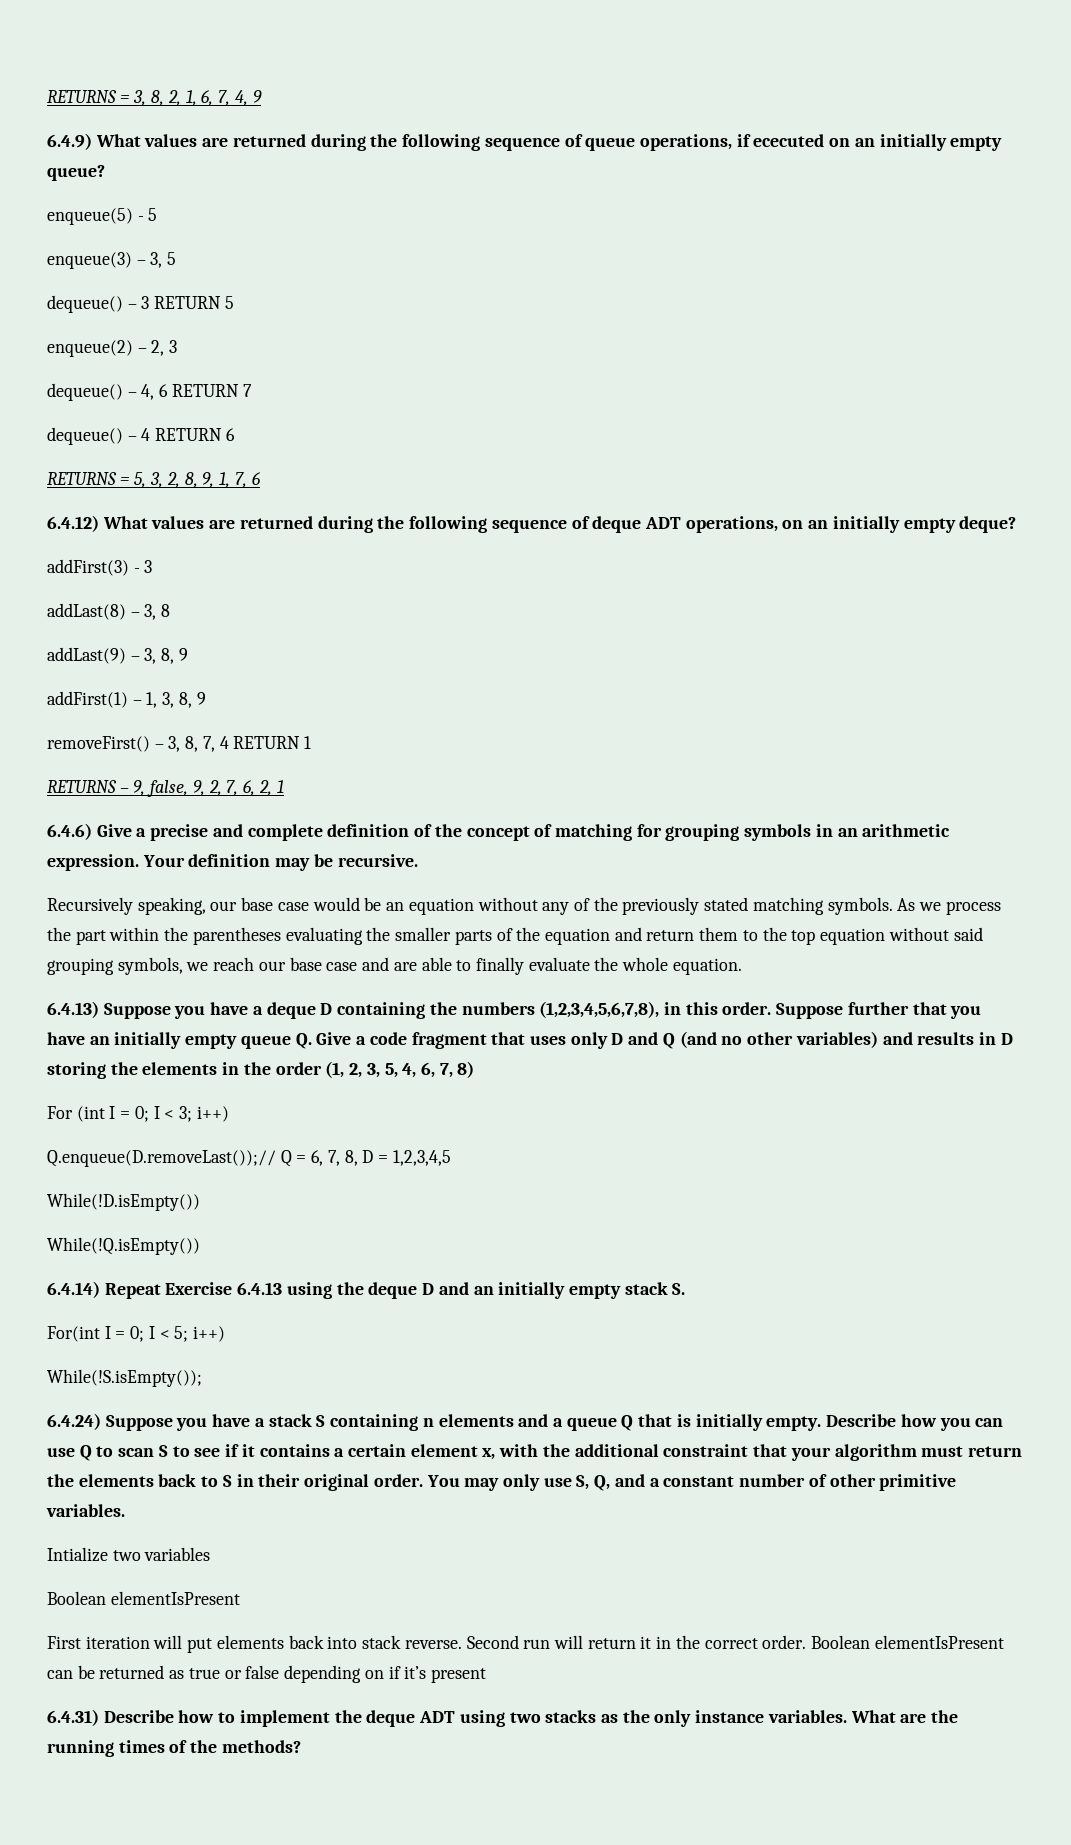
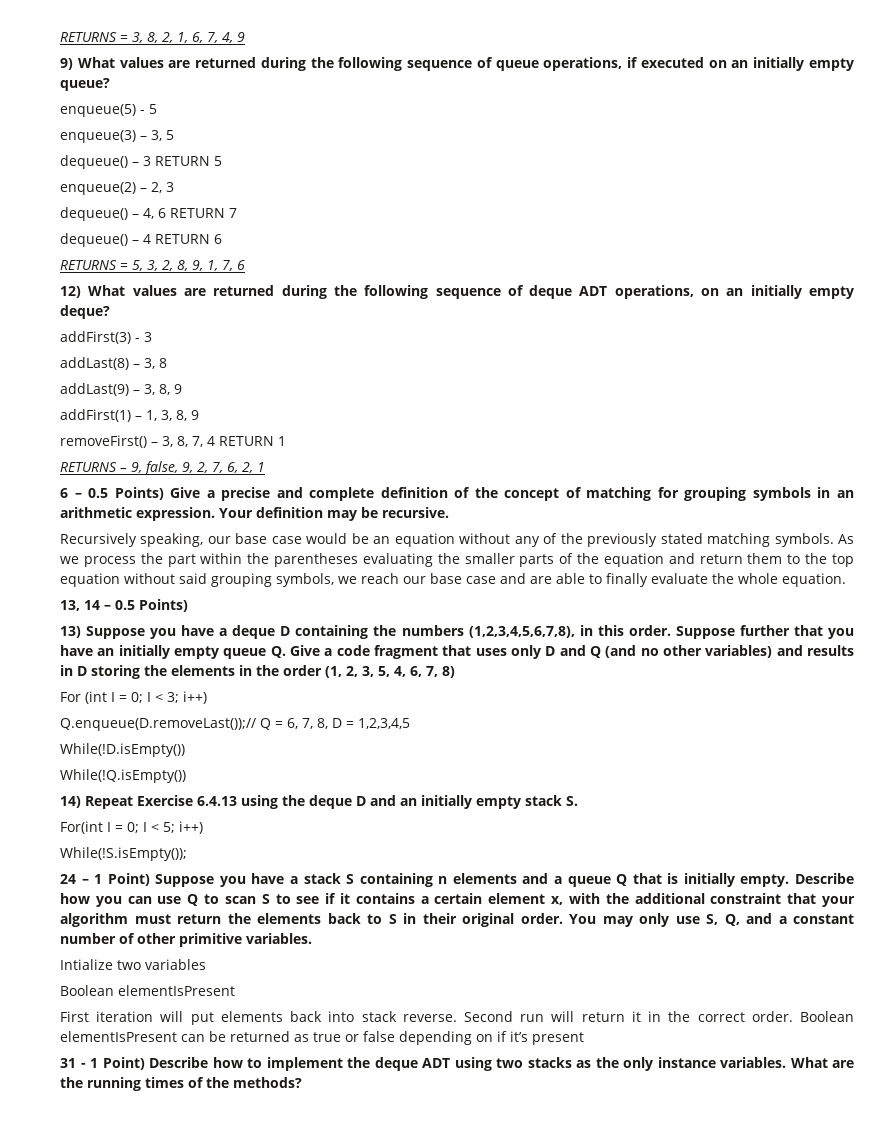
[47,133,92,150] 6.4.9) -> [60,58,73,70] 9)
[753,134,825,147] ececuted -> [640,57,704,68] executed
[47,515,99,532] 6.4.12) -> [60,286,81,298] 12)
[47,823,92,840] 6.4.6) -> [60,487,164,500] 6 – 0.5 Points)
[47,1001,99,1018] 6.4.13) -> [60,599,188,612] [60,626,81,638] 13, 14 – 0.5 Points) // 13)
[47,1281,100,1298] 6.4.14) -> [60,796,81,808] 14)
[47,1413,101,1430] 6.4.24) -> [60,873,150,886] 24 – 1 Point)
[47,1709,99,1726] 6.4.31) -> [60,1057,145,1070] 31 - 1 Point)

